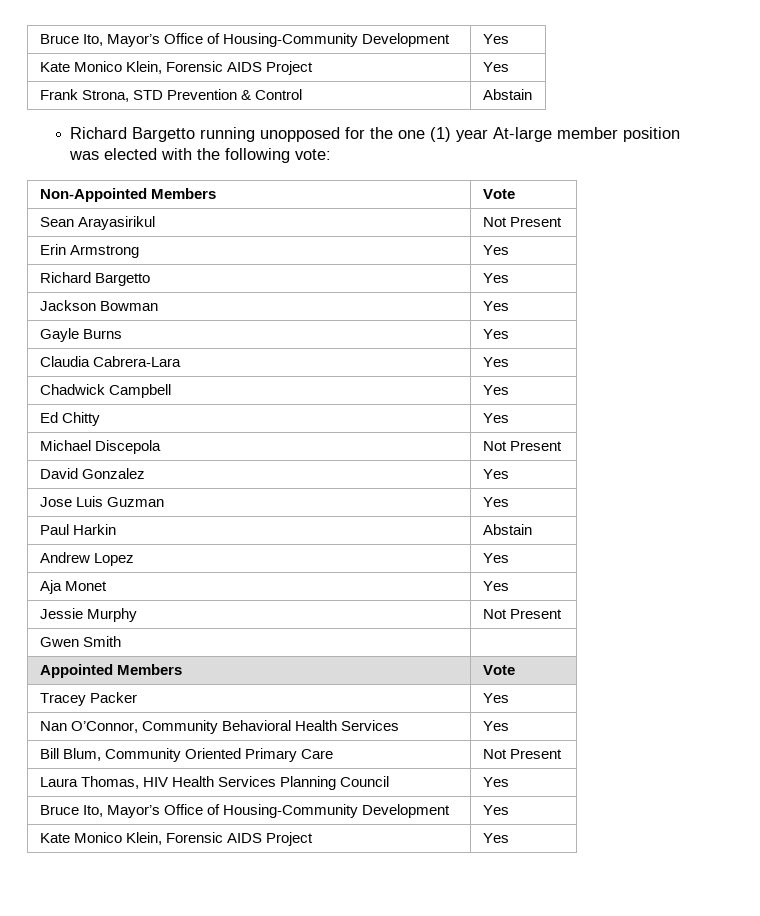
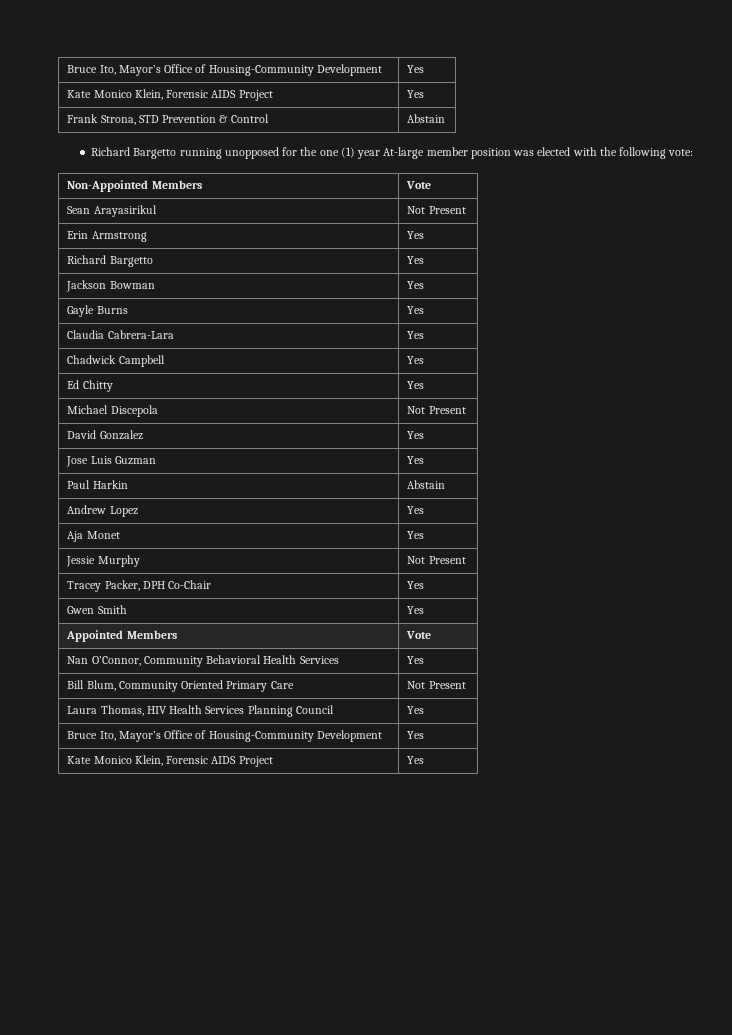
(562, 614) none -> [67,580,212,592] [407,581,425,589] // Tracey Packer, DPH Co-Chair | Yes
(121, 641) none -> [407,606,425,614] Yes
[39,692,137,706] [482,693,509,703] // Tracey Packer | Yes -> (432, 635) none

